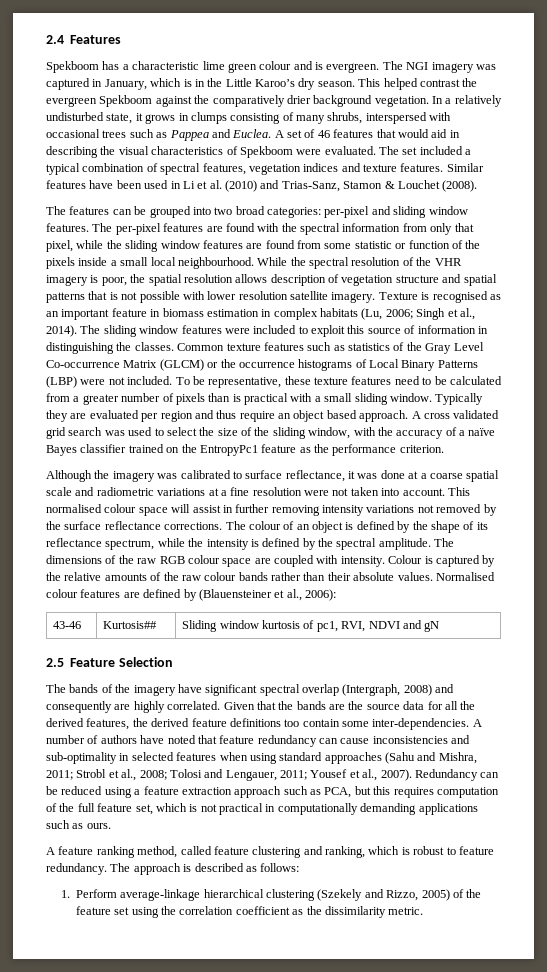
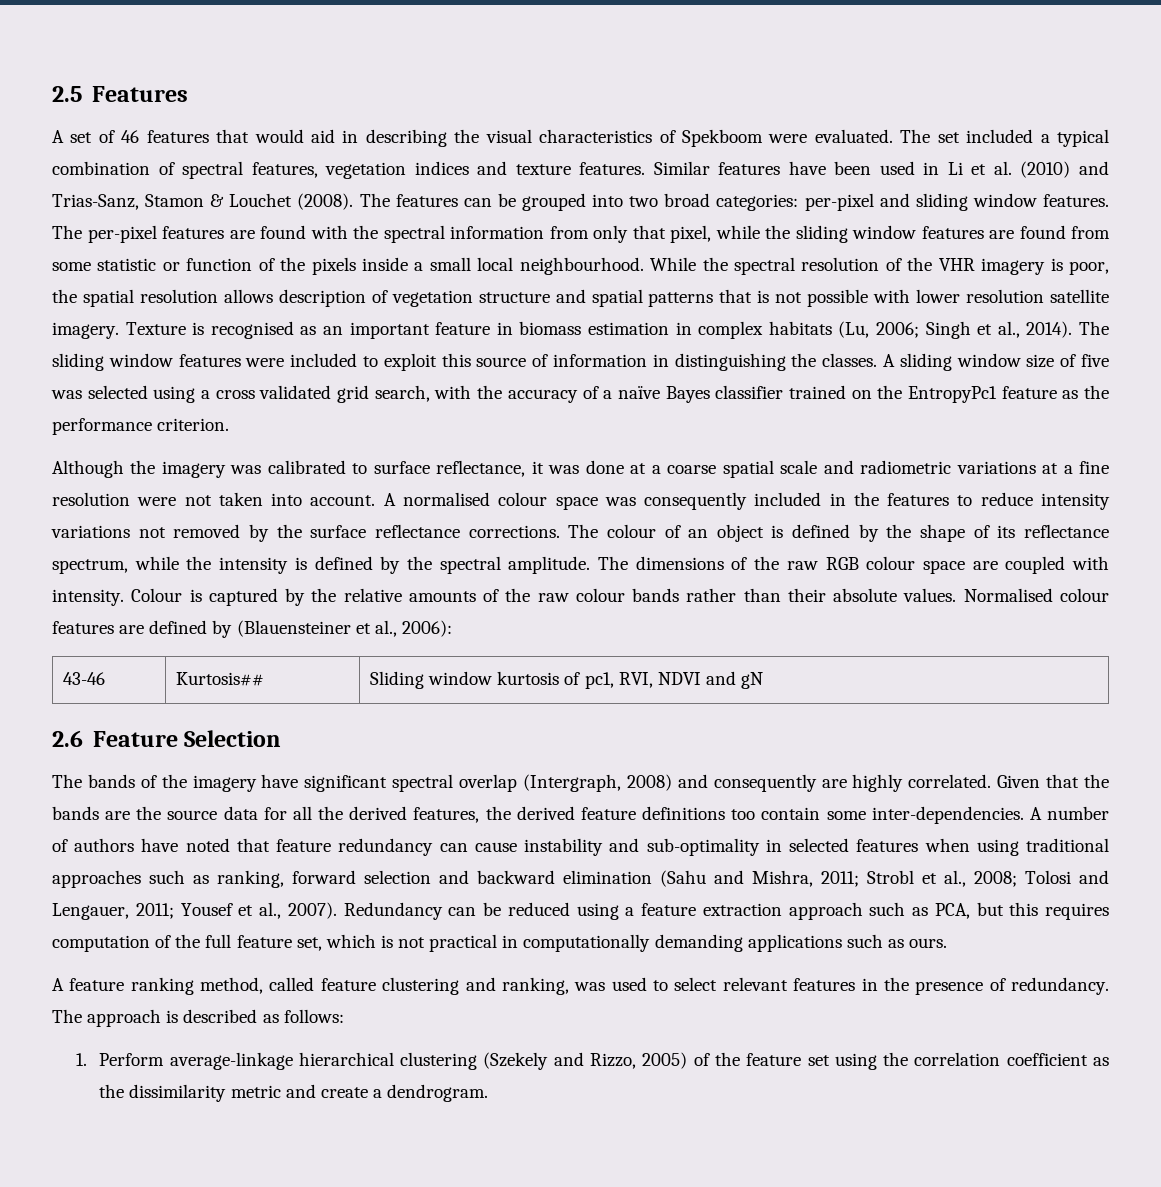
[46,35,64,44] 2.4 -> [52,86,82,102] 2.5
[46,61,496,73] [46,78,478,90] [46,95,502,107] [46,112,452,124] [46,129,272,141] Spekboom has a characteristic lime green colour and is evergreen. The NGI imagery was captured in January, which is in the Little Karoo’s dry season. This helped contrast the evergreen Spekboom against the comparatively drier background vegetation. In a relatively undisturbed state, it grows in clumps consisting of many shrubs, interspersed with occasional trees such as Pappea and Euclea. -> (188, 94) none
(478, 186) // -> (354, 201) none
[177,342,484,354] [46,359,478,371] [46,376,502,388] [46,393,484,405] [46,410,500,422] [46,427,351,439] Common texture features such as statistics of the Gray Level Co-occurrence Matrix (GLCM) or the occurrence histograms of Local Binary Patterns (LBP) were not included. To be representative, these texture features need to be calculated from a greater number of pixels than is practical with a small sliding window. Typically they are evaluated per region and thus require an object based approach. A cross validated grid search was used to select the size of the sliding window, -> [882,353,1109,371] [51,385,430,403] A sliding window size of five was selected using a cross validated grid search,
[447,487,470,496] This -> [383,493,396,506] A
[171,504,320,516] will assist in further removing -> [604,492,1033,510] was consequently included in the features to reduce
[46,658,64,667] 2.5 -> [52,730,83,747] 2.6
[372,736,448,744] inconsistencies -> [524,838,604,856] instability
[279,752,382,764] standard approaches -> [1026,838,1110,852] [52,870,652,888] traditional approaches such as ranking, forward selection and backward elimination
[368,846,494,855] which is robust to feature -> [574,977,1006,995] was used to select relevant features in the presence of
[388,907,424,915] metric. -> [230,1084,489,1102] metric and create a dendrogram.

